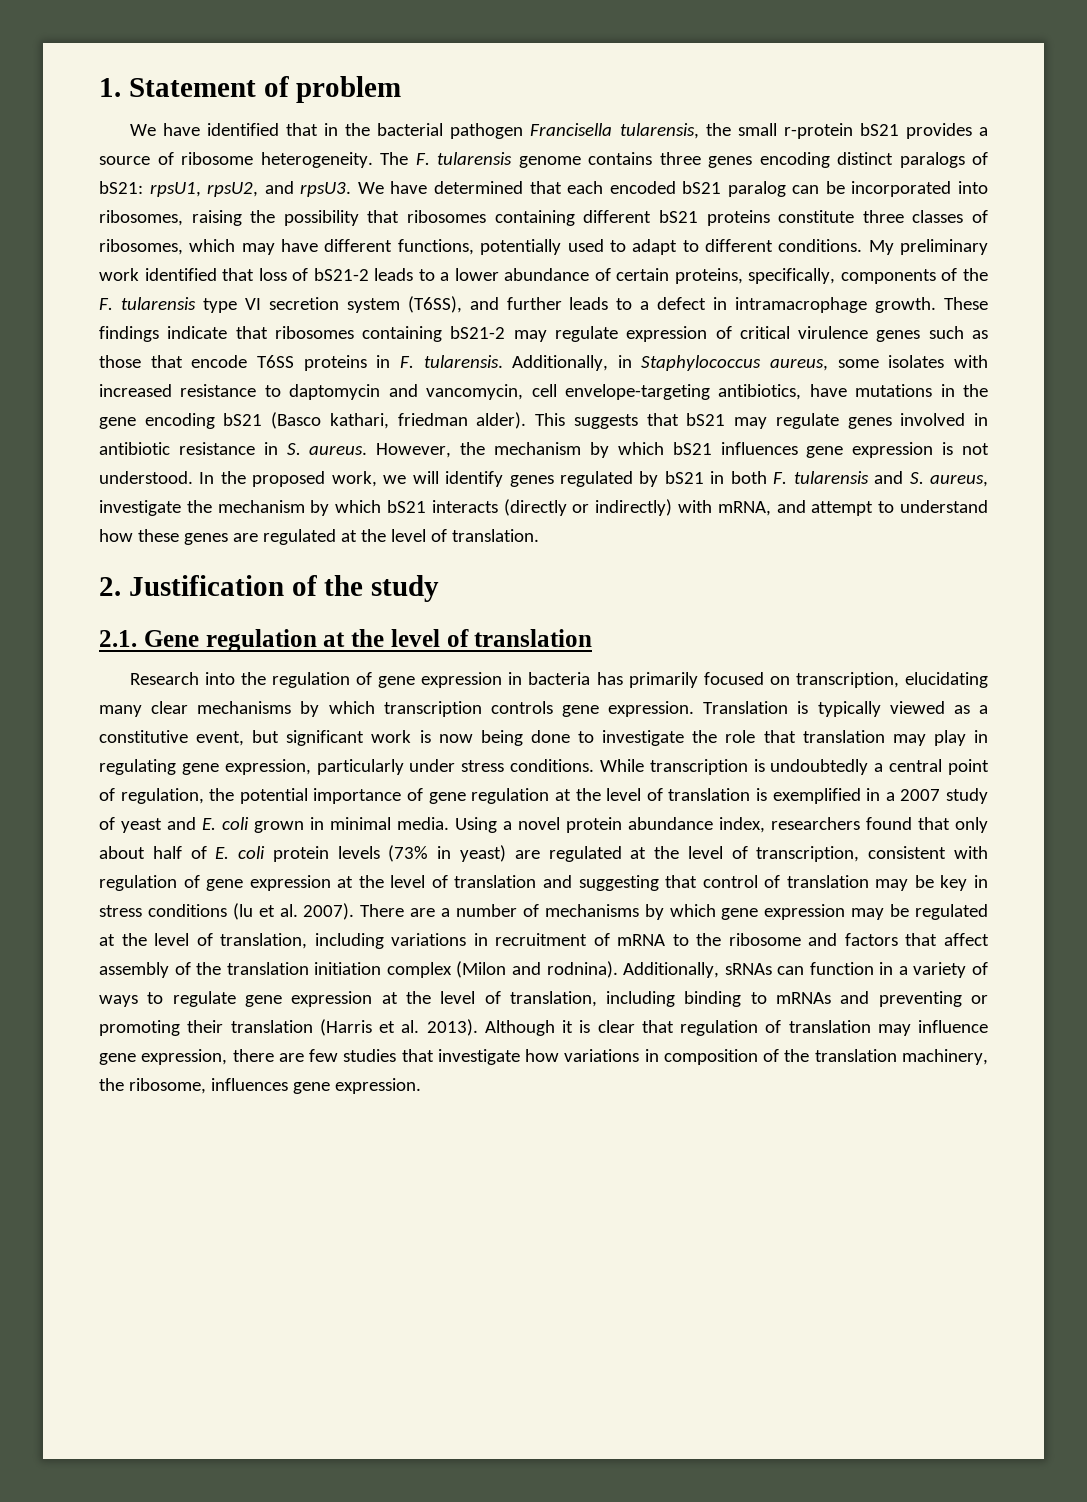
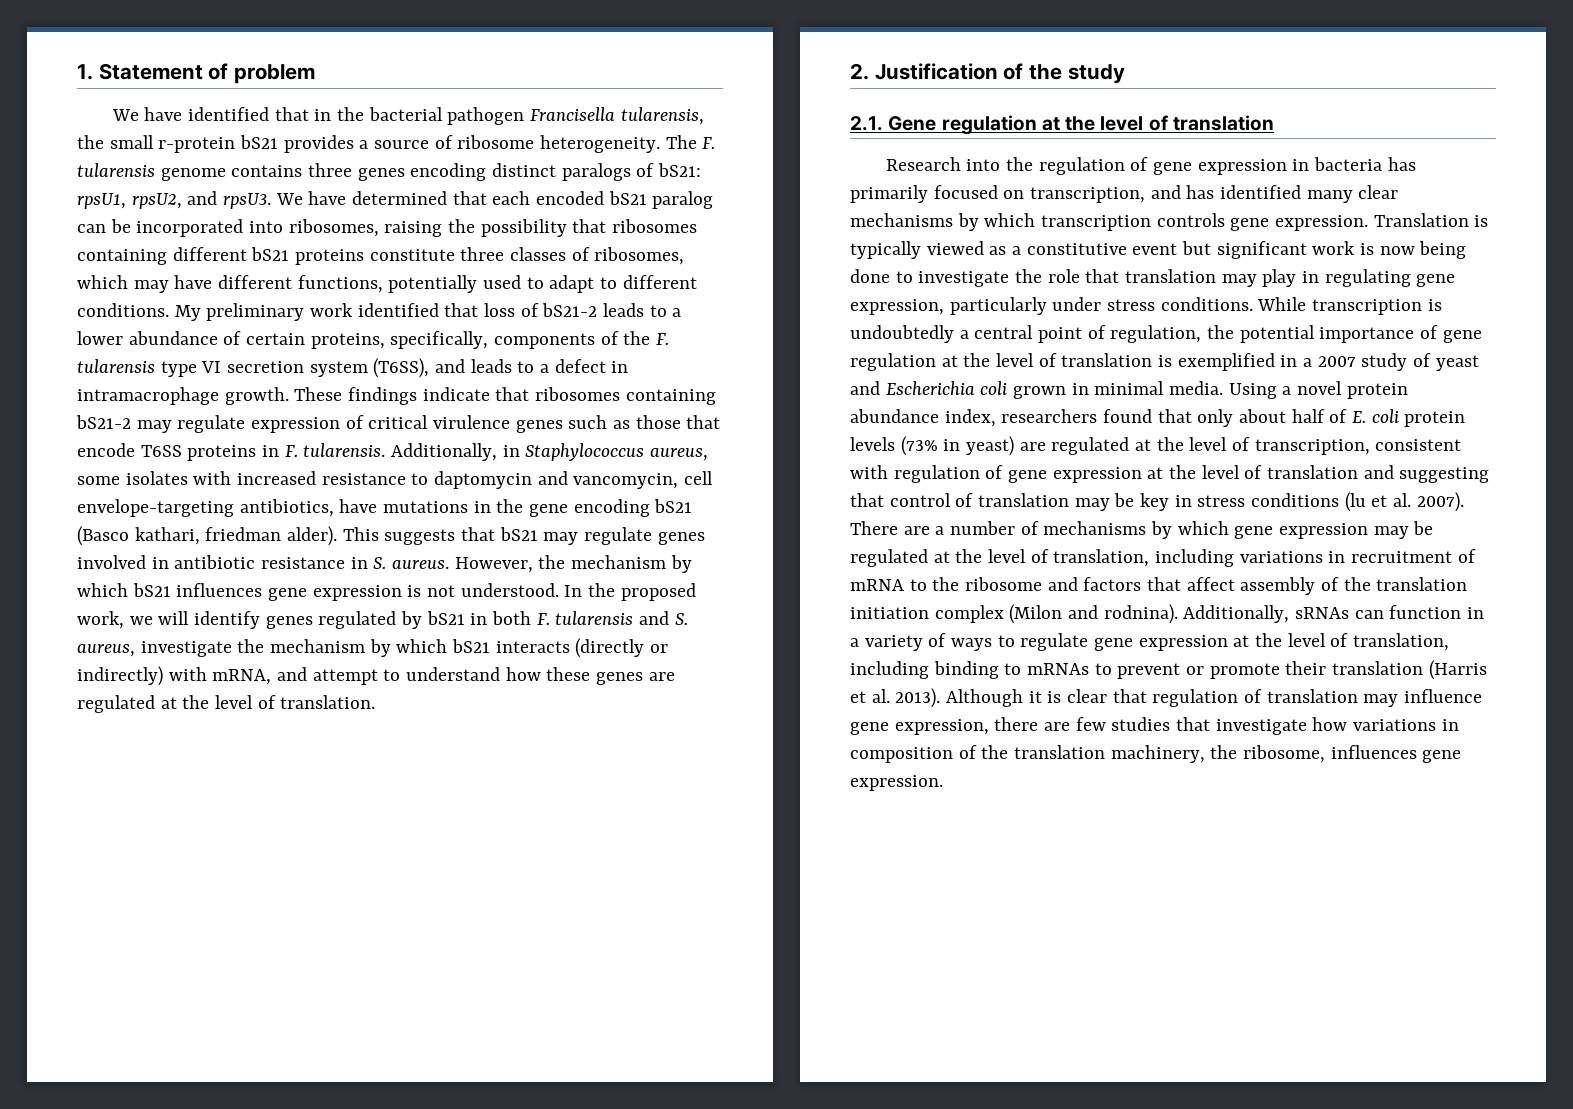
[506,297,562,310] further -> (466, 366) none
[904,672,988,688] elucidating -> [1150,185,1302,199] and has identified
[196,731,245,746] event, -> [1132,243,1178,255] event
[202,818,216,830] E. -> [885,381,975,395] Escherichia
[840,991,988,1007] [99,1020,180,1036] and preventing or promoting -> [1094,663,1280,679] to prevent or promote

